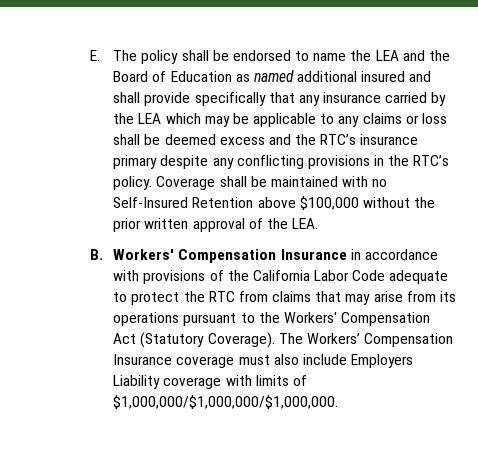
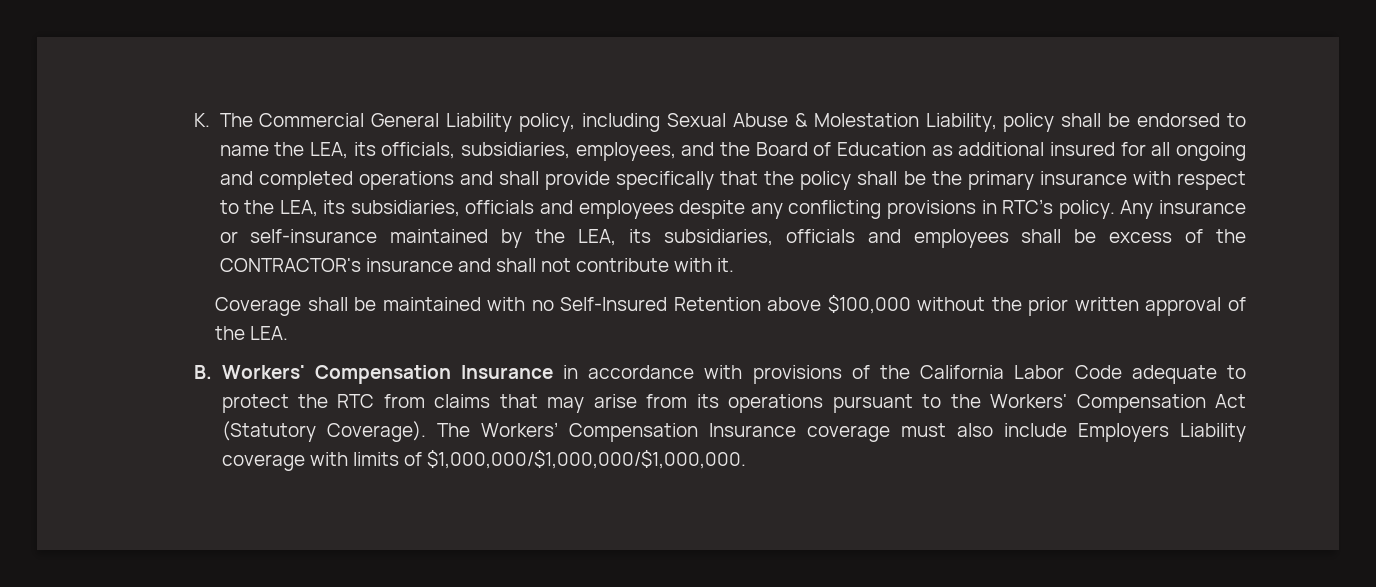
[90,50,138,61] E. The -> [194,113,997,132] K. The Commercial General Liability policy, including Sexual Abuse & Molestation Liability,
[375,50,399,61] LEA -> [309,142,676,161] LEA, its officials, subsidiaries, employees,
[253,70,294,82] named -> (953, 150) none
(406, 76) none -> [1120,142,1247,161] [219,171,454,190] for all ongoing and completed operations
[298,92,447,106] [113,113,448,127] [113,134,419,145] [113,155,158,169] any insurance carried by the LEA which may be applicable to any claims or loss shall be deemed excess and the RTC’s insurance primary -> [764,171,1246,190] [219,200,674,219] the policy shall be the primary insurance with respect to the LEA, its subsidiaries, officials and employees
[388,155,410,166] the -> (997, 207) none
(153, 183) none -> [1120,200,1246,219] [219,229,1246,248] [219,258,735,272] Any insurance or self-insurance maintained by the LEA, its subsidiaries, officials and employees shall be excess of the CONTRACTOR's insurance and shall not contribute with it. //

